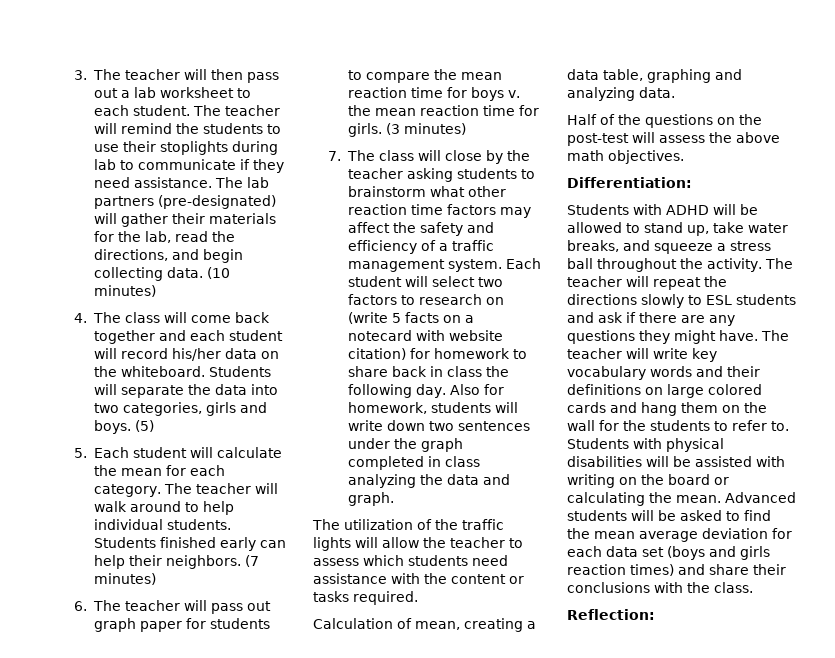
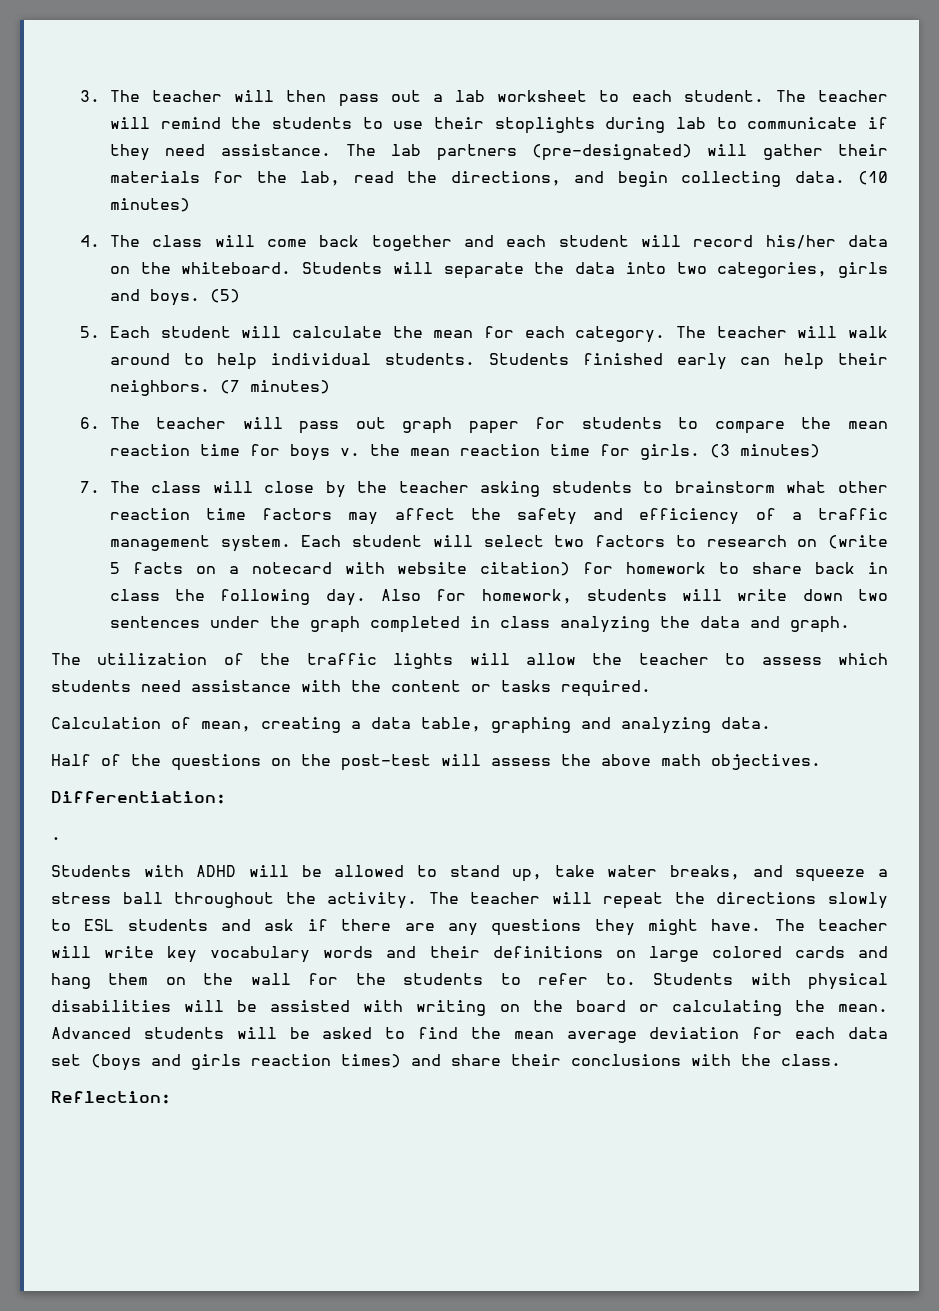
(692, 182) none -> [51,837,61,840] // .

